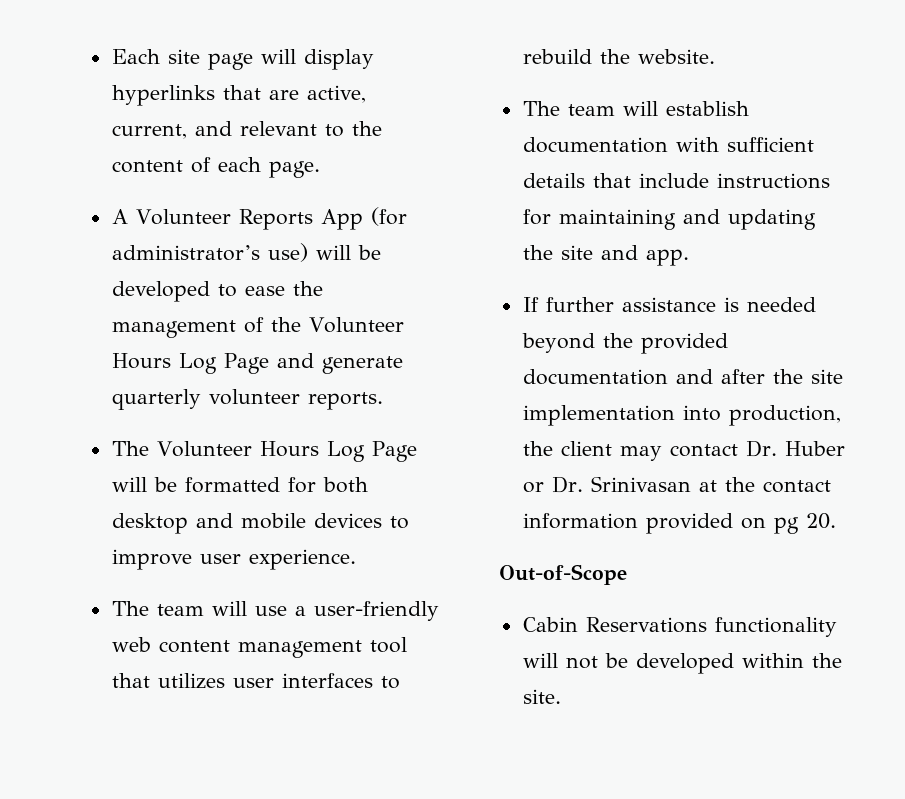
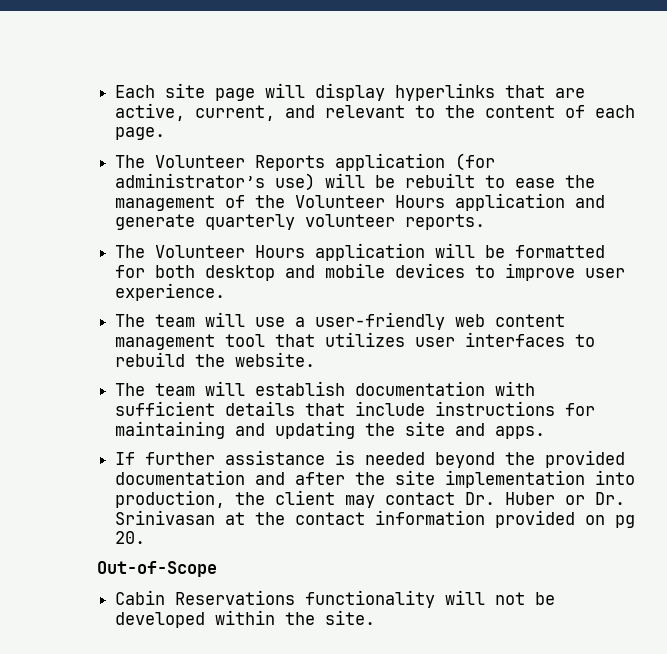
[111,209,128,224] A -> [115,155,146,168] The
[320,209,363,230] App -> [335,153,446,171] application
[111,281,210,302] developed -> [405,173,476,188] rebuilt
[178,353,269,374] Log Page -> [455,193,566,211] application
[326,441,417,462] Log Page -> [315,243,426,261] application
[645,249,689,266] app. -> [495,426,546,439] apps.

